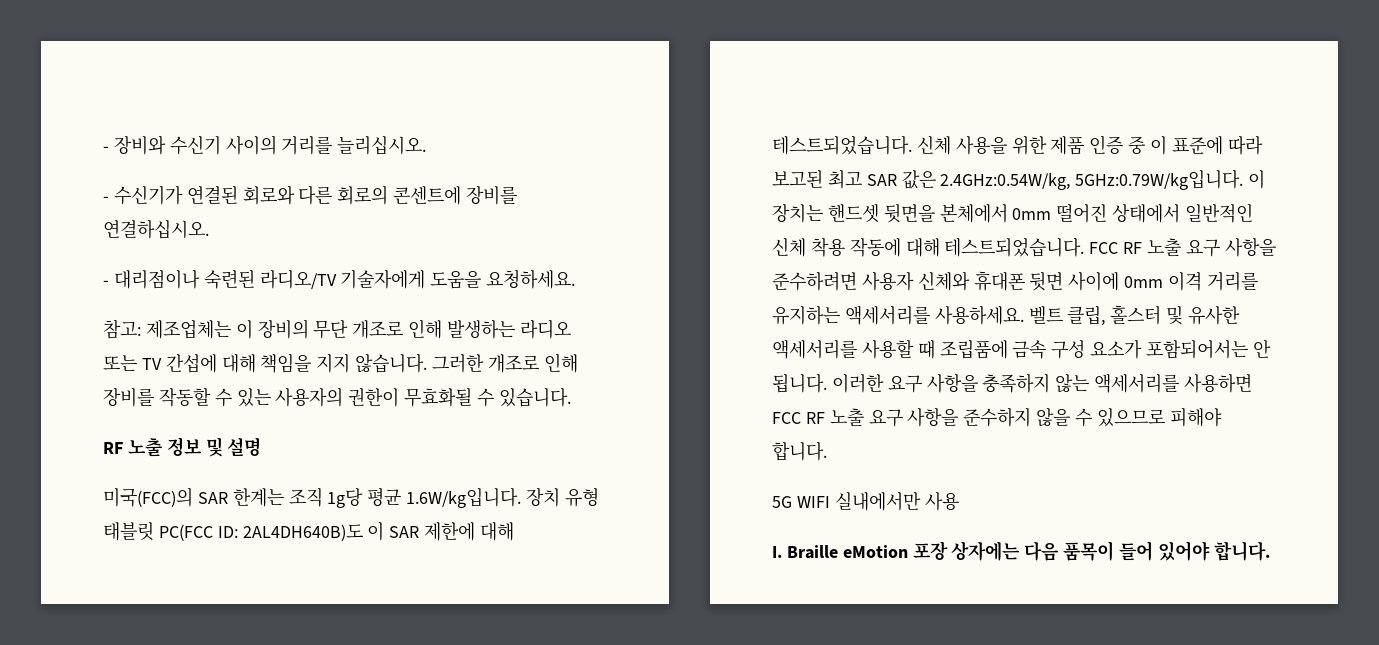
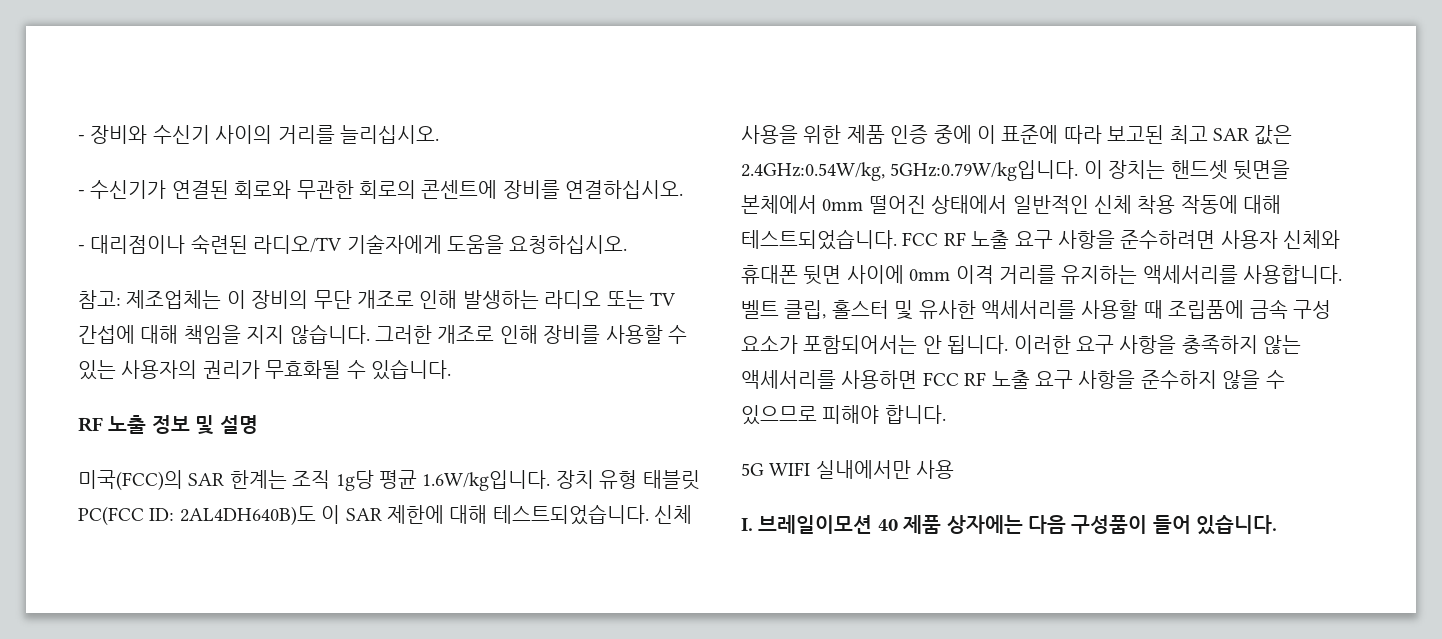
[298,185,333,205] 다른 -> [296,180,354,199] 무관한
[486,269,576,289] 요청하세요. -> [509,235,628,254] 요청하십시오.
[158,388,211,407] 작동할 -> [605,325,663,344] 사용할
[348,388,400,407] 권한이 -> [202,360,260,379] 권리가
[1128,136,1146,154] 중 -> [933,125,972,144] 중에
[934,306,1024,325] 사용하세요. -> [1243,265,1343,284] 사용합니다.
[786,541,1270,561] Braille eMotion 포장 상자에는 다음 품목이 들어 있어야 합니다. -> [758,515,1278,535] 브레일이모션 40 제품 상자에는 다음 구성품이 들어 있습니다.

